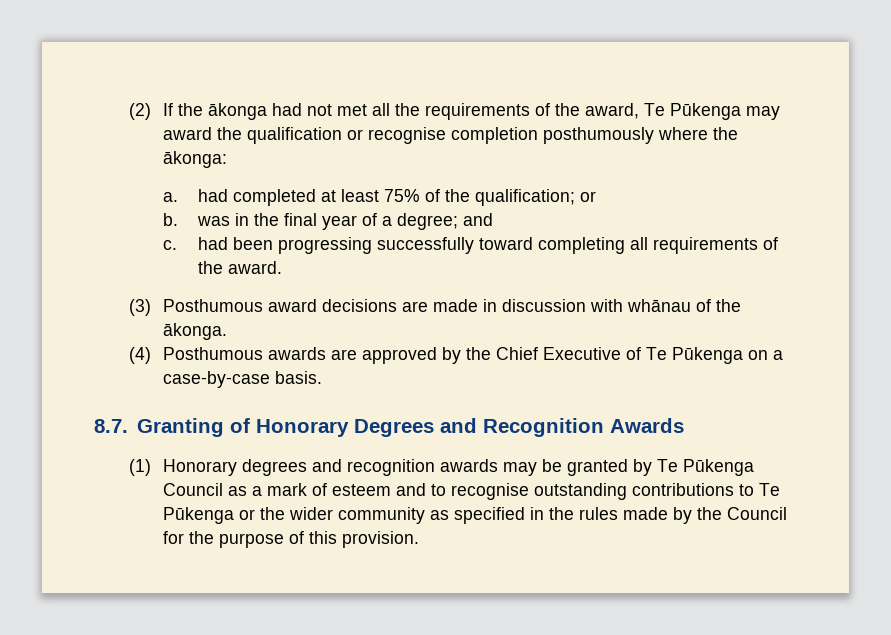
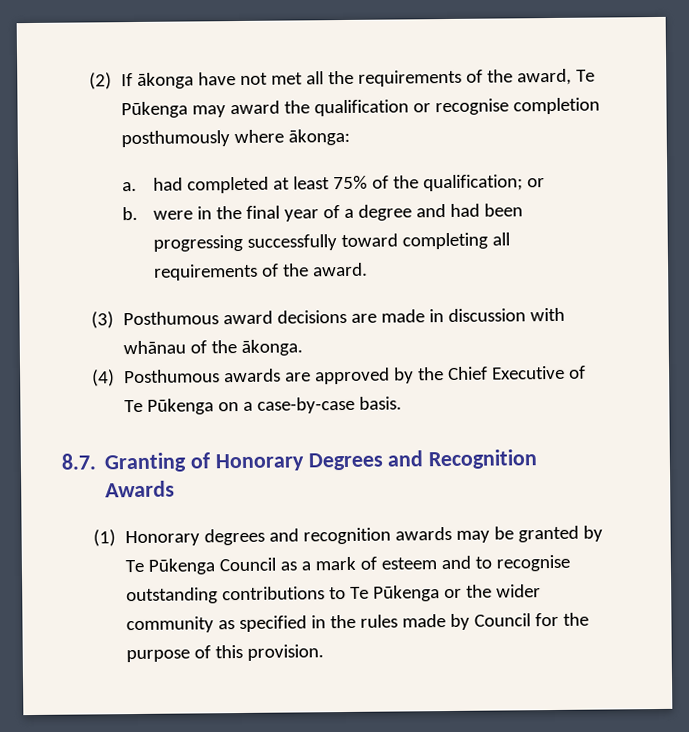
[178,103,303,120] the ākonga had -> [136,72,236,89] ākonga have
[713,127,739,140] the -> (284, 136) none
[197,216,231,226] was -> [153,210,194,220] were
[397,213,494,230] [163,240,178,250] degree; and // c. -> [358,204,447,221] degree and
[697,507,723,520] the -> (470, 622) none

